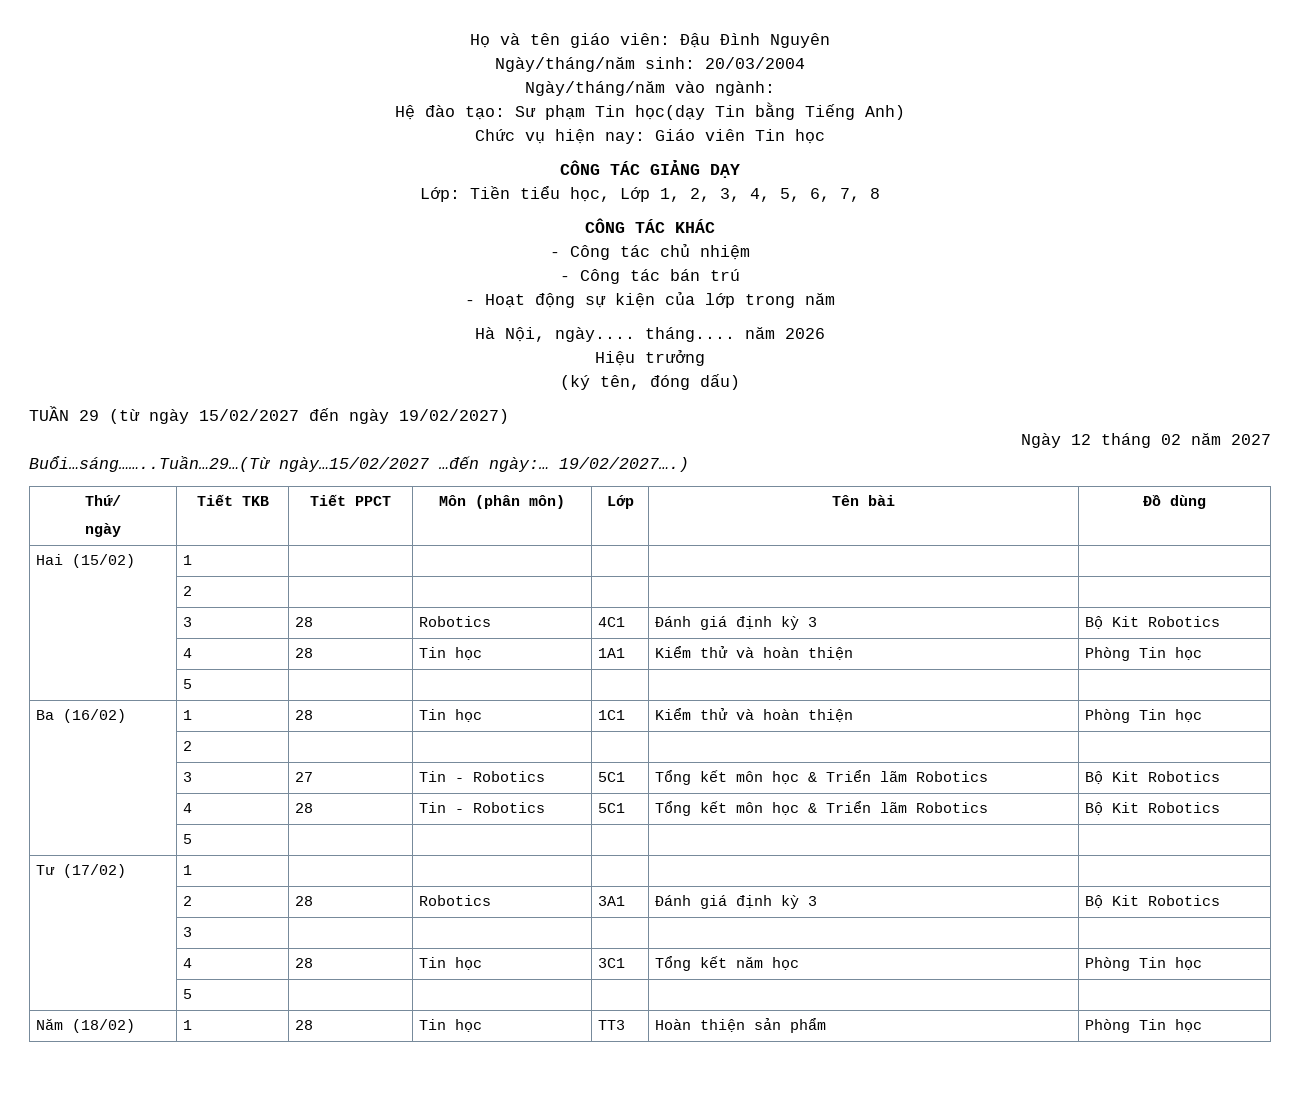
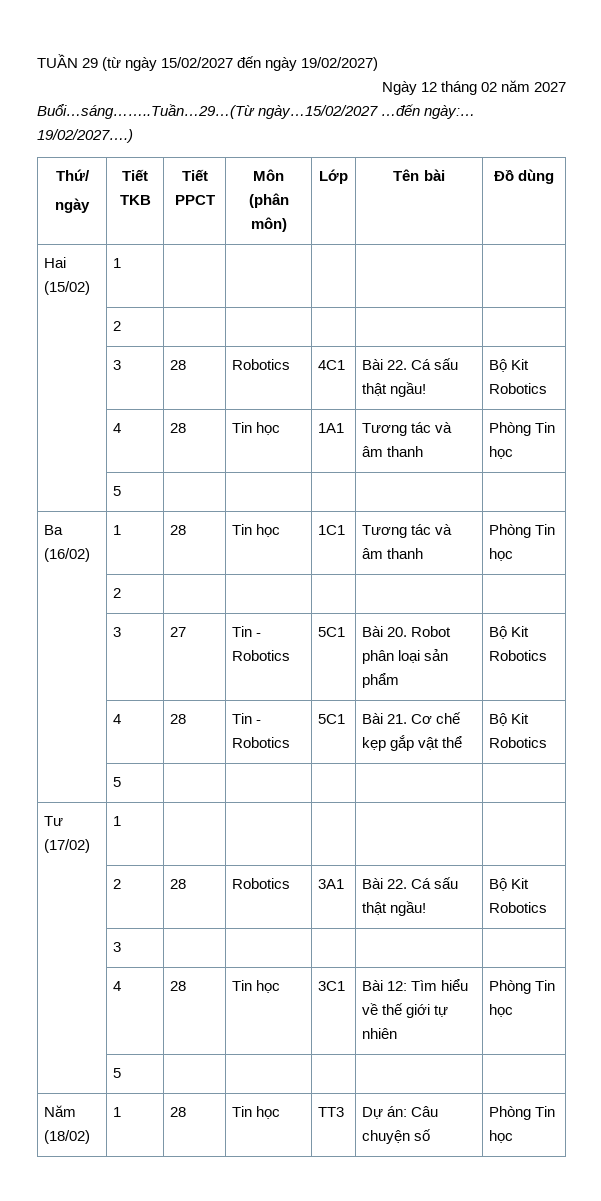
[470,33,830,48] [495,57,805,72] [525,81,775,96] [395,102,905,120] [475,129,825,144] [560,160,740,178] [420,186,880,202] [585,218,715,233] [550,244,750,260] [560,269,740,284] [465,292,835,308] [475,327,825,342] [595,350,705,366] [560,374,740,390] Họ và tên giáo viên: Đậu Đình Nguyên // Ngày/tháng/năm sinh: 20/03/2004 // Ngày/tháng/năm vào ngành: // Hệ đào tạo: Sư phạm Tin học(dạy Tin bằng Tiếng Anh) // Chức vụ hiện nay: Giáo viên Tin học // CÔNG TÁC GIẢNG DẠY // Lớp: Tiền tiểu học, Lớp 1, 2, 3, 4, 5, 6, 7, 8 // CÔNG TÁC KHÁC // - Công tác chủ nhiệm // - Công tác bán trú // - Hoạt động sự kiện của lớp trong năm // Hà Nội, ngày.... tháng.... năm 2026 // Hiệu trưởng // (ký tên, đóng dấu) // -> (37, 61) none
[655,616,818,630] Đánh giá định kỳ 3 -> [361,358,459,370] [361,382,427,397] Bài 22. Cá sấu thật ngầu!
[655,646,854,660] Kiểm thử và hoàn thiện -> [361,422,453,436] [361,446,424,457] Tương tác và âm thanh
[655,708,854,722] Kiểm thử và hoàn thiện -> [361,524,453,538] [361,548,424,559] Tương tác và âm thanh
[655,770,989,785] Tổng kết môn học & Triển lãm Robotics -> [361,626,452,637] [361,649,449,664] [361,673,399,688] Bài 20. Robot phân loại sản phẩm
[655,801,989,816] Tổng kết môn học & Triển lãm Robotics -> [361,712,462,724] [361,735,463,751] Bài 21. Cơ chế kẹp gắp vật thể
[655,895,818,909] Đánh giá định kỳ 3 -> [361,877,459,889] [361,901,427,916] Bài 22. Cá sấu thật ngầu!
[655,956,800,971] Tổng kết năm học -> [361,979,469,991] [361,1003,449,1018] [361,1028,397,1039] Bài 12: Tìm hiểu về thế giới tự nhiên
[655,1018,827,1033] Hoàn thiện sản phẩm -> [361,1106,439,1119] [361,1129,432,1144] Dự án: Câu chuyện số

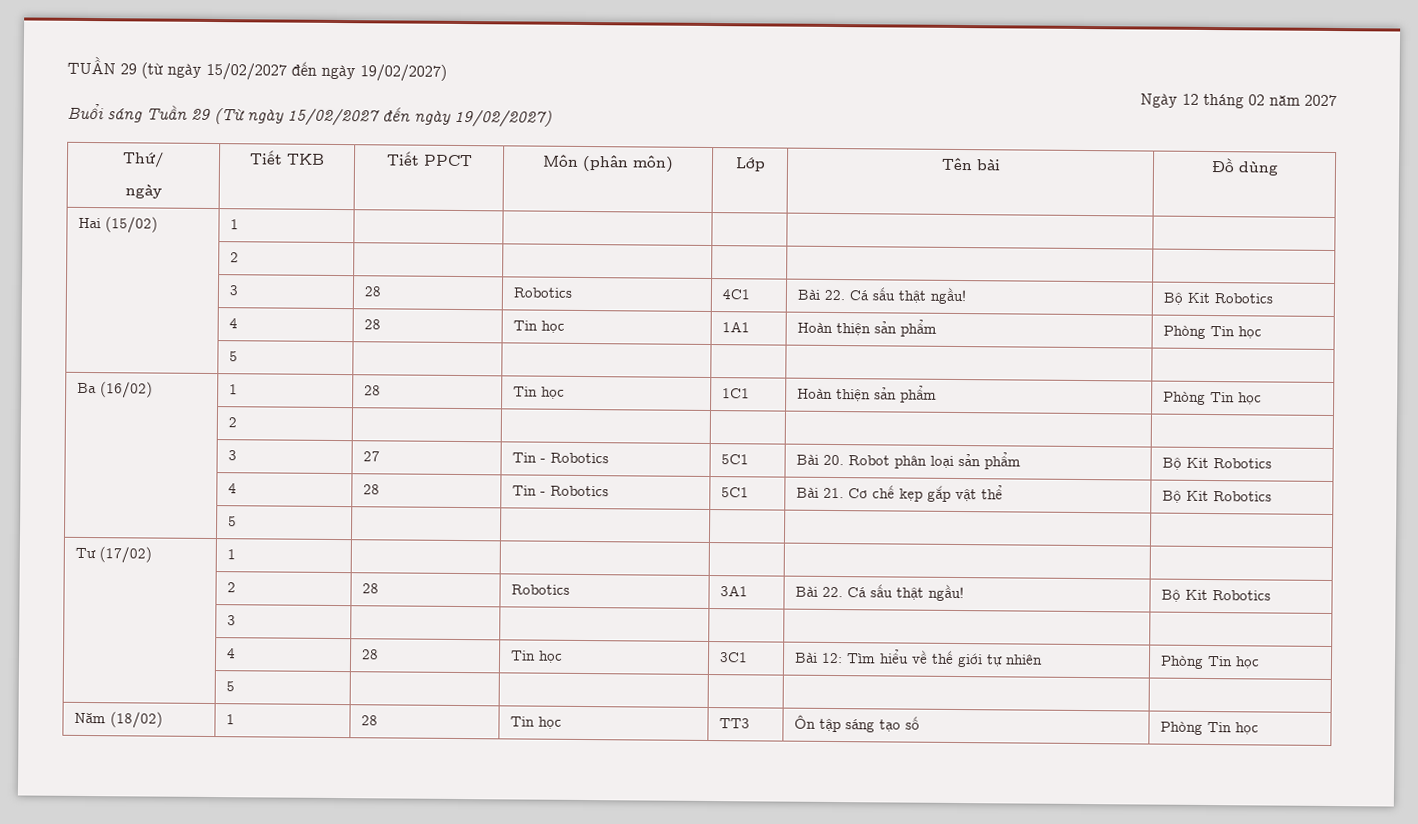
[37,104,476,119] [37,129,133,143] Buổi…sáng……..Tuần…29…(Từ ngày…15/02/2027 …đến ngày:… 19/02/2027….) -> [67,103,552,128] Buổi sáng Tuần 29 (Từ ngày 15/02/2027 đến ngày 19/02/2027)
[361,422,453,436] [361,446,424,457] Tương tác và âm thanh -> [797,319,938,337] Hoàn thiện sản phẩm
[361,524,453,538] [361,548,424,559] Tương tác và âm thanh -> [797,385,938,403] Hoàn thiện sản phẩm
[361,1106,439,1119] [361,1130,410,1144] Dự án: Câu chuyện -> [794,714,902,733] Ôn tập sáng tạo

